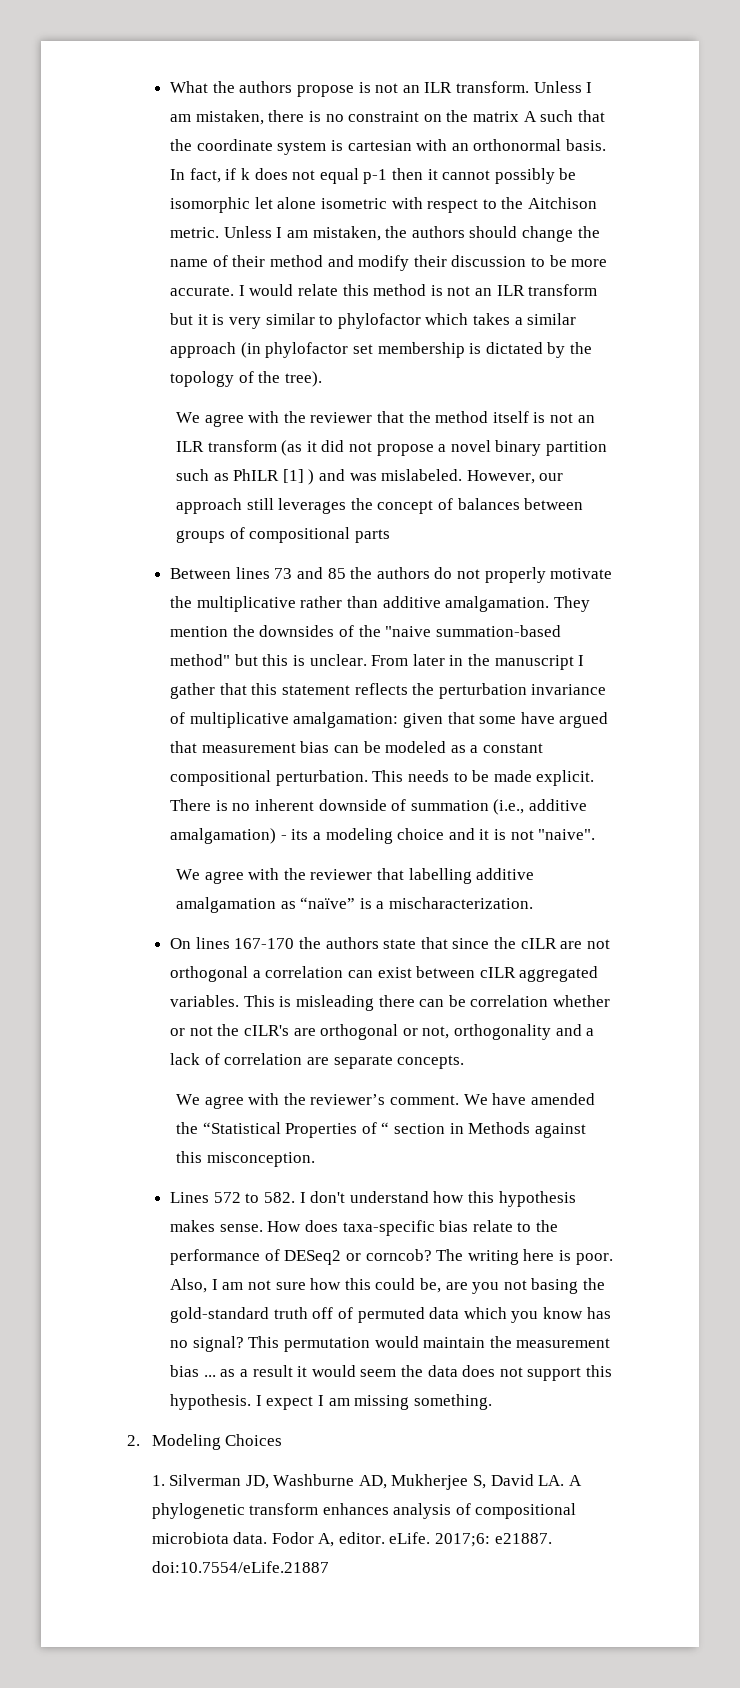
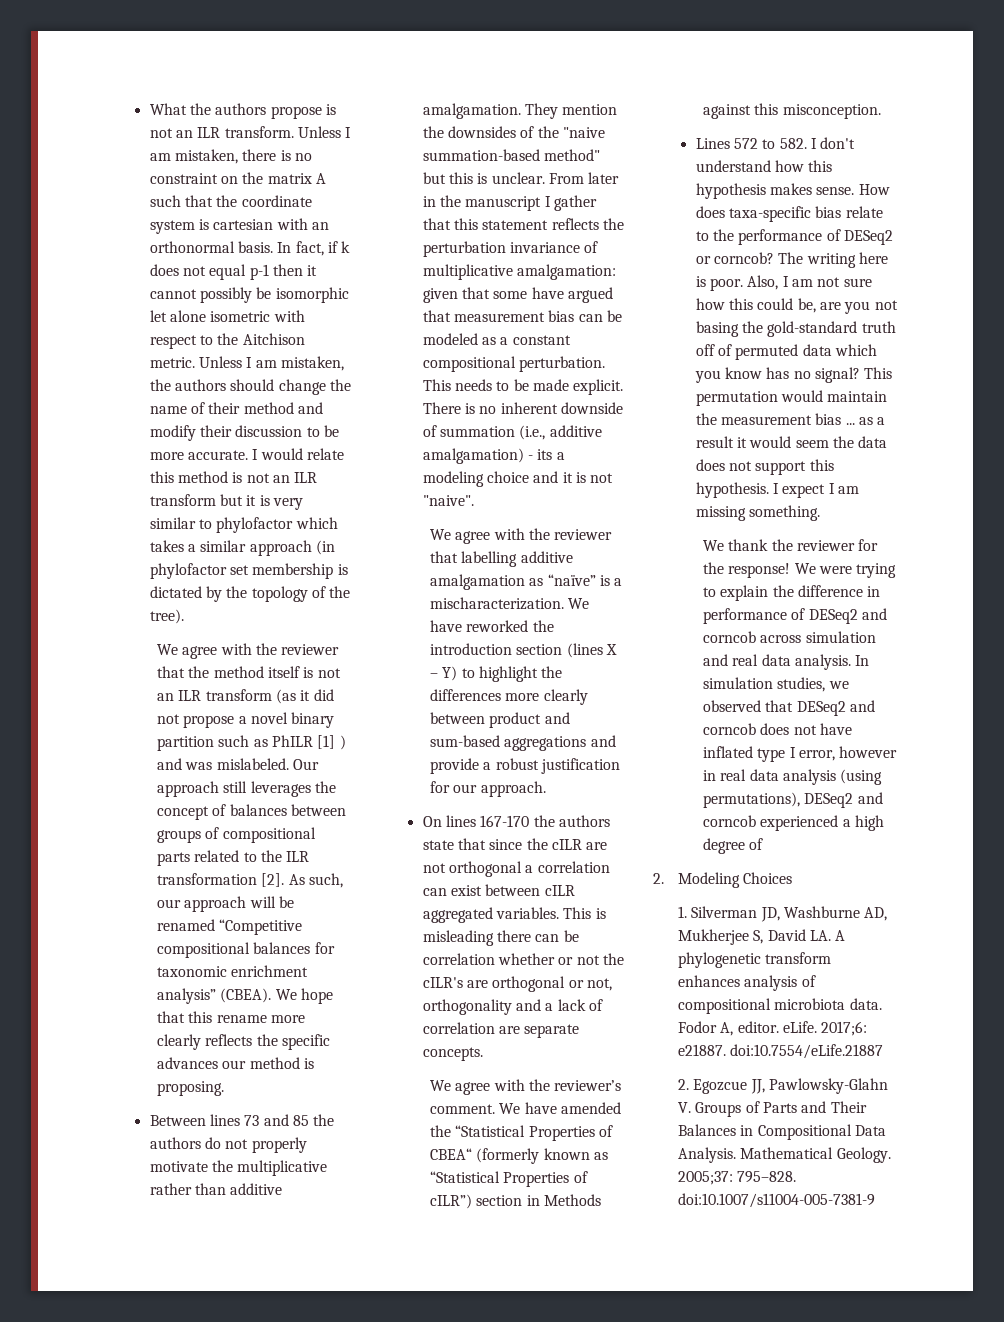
[466,470,564,484] However, our -> [292,759,319,770] Our
(390, 536) none -> [194,850,310,862] [156,873,343,888] [156,896,294,912] [156,919,303,935] [156,942,335,958] [156,965,309,977] [156,988,333,1004] [156,1011,305,1023] [156,1034,330,1050] [156,1057,314,1069] [156,1081,224,1096] related to the ILR transformation [2]. As such, our approach will be renamed “Competitive compositional balances for taxonomic enrichment analysis” (CBEA). We hope that this rename more clearly reflects the specific advances our method is proposing.
(534, 903) none -> [568,598,590,609] [429,620,554,632] [429,643,617,658] [429,666,563,682] [429,689,588,705] [429,712,570,728] [429,735,616,751] [429,758,620,774] [429,781,546,797] We have reworked the introduction section (lines X – Y) to highlight the differences more clearly between product and sum-based aggregations and provide a robust justification for our approach.
[381,1122,390,1134] “ -> [429,1148,608,1164] [429,1171,588,1187] [429,1194,472,1209] CBEA“ (formerly known as “Statistical Properties of cILR”)
(492, 1402) none -> [702,539,879,551] [702,562,897,578] [702,585,881,601] [702,608,887,624] [702,631,876,643] [702,654,870,670] [702,677,849,692] [702,700,875,716] [702,723,852,735] [702,746,898,762] [702,769,883,785] [702,792,883,808] [702,815,884,831] [702,838,764,854] // We thank the reviewer for the response! We were trying to explain the difference in performance of DESeq2 and corncob across simulation and real data analysis. In simulation studies, we observed that DESeq2 and corncob does not have inflated type I error, however in real data analysis (using permutations), DESeq2 and corncob experienced a high degree of
(329, 1567) none -> [677,1078,888,1094] [677,1101,867,1117] [677,1124,886,1140] [677,1147,891,1163] [677,1171,797,1185] [677,1193,875,1208] // 2. Egozcue JJ, Pawlowsky-Glahn V. Groups of Parts and Their Balances in Compositional Data Analysis. Mathematical Geology. 2005;37: 795–828. doi:10.1007/s11004-005-7381-9

